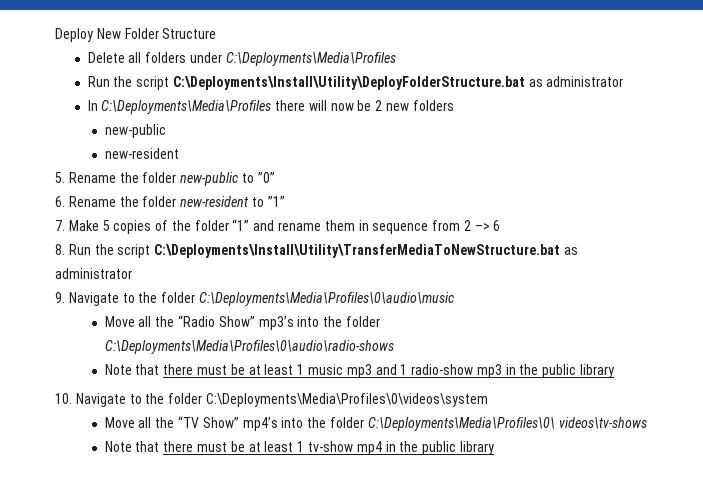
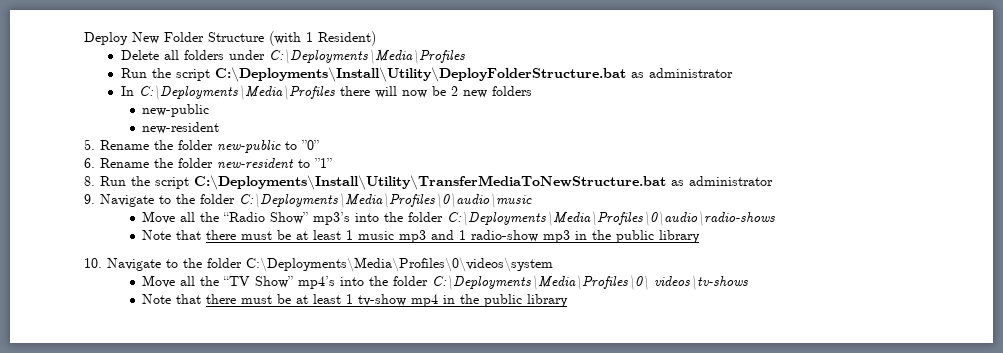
(217, 33) none -> [269,31,376,46] (with 1 Resident)
[55,219,501,234] // 7. Make 5 copies of the folder “1” and rename them in sequence from 2 –> 6 -> (332, 163) none

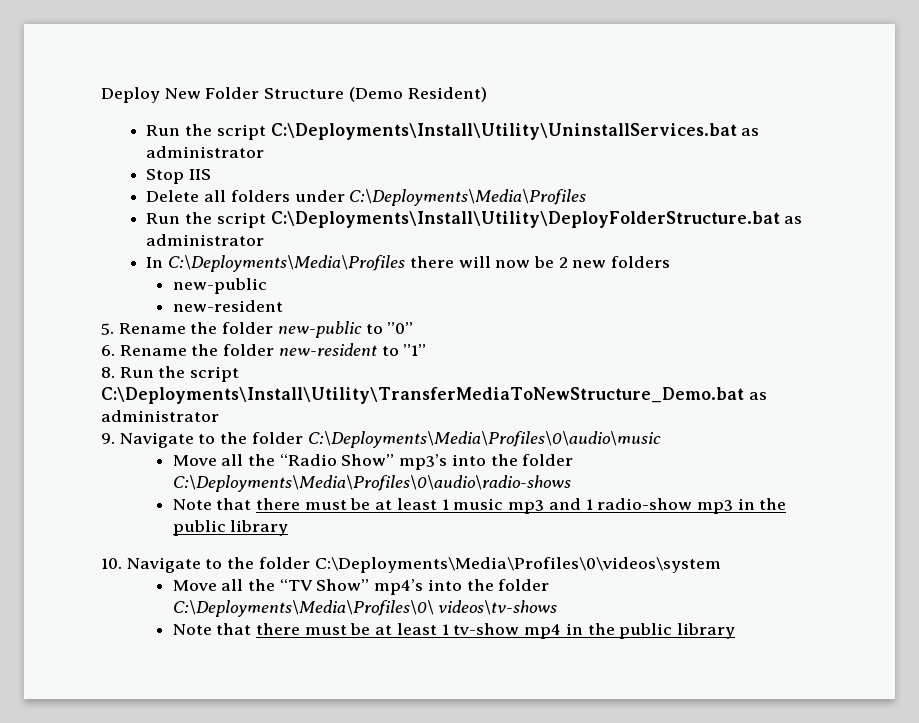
[269,31,313,46] (with 1 -> [348,87,403,102] (Demo
(376, 38) none -> [146,123,760,140] [146,146,265,158] [146,169,212,184] // Run the script C:\Deployments\Install\Utility\UninstallServices.bat as administrator // Stop IIS
[194,175,666,190] C:\Deployments\Install\Utility\TransferMediaToNewStructure.bat -> [101,387,744,404] C:\Deployments\Install\Utility\TransferMediaToNewStructure_Demo.bat

